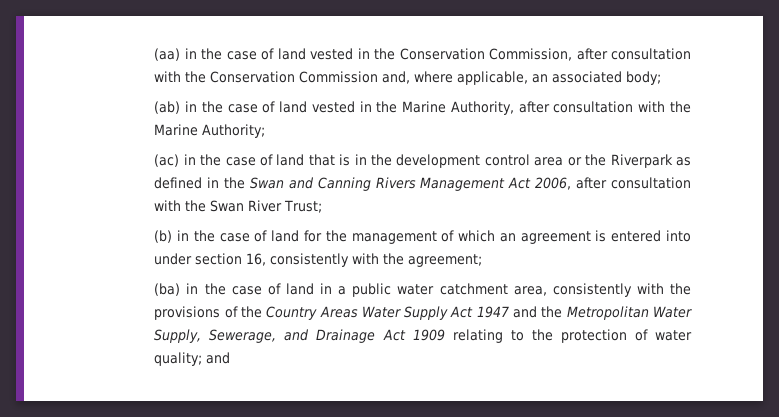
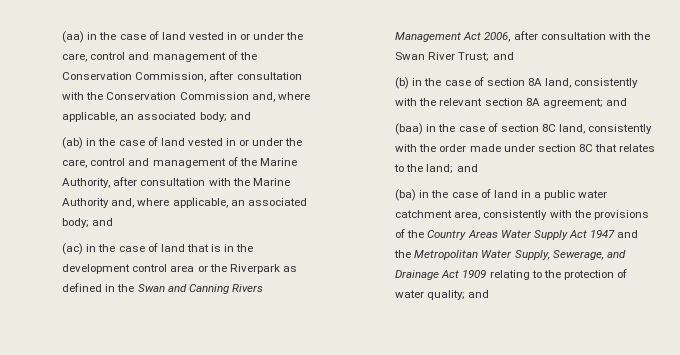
(370, 53) none -> [240,32,304,40] [62,51,238,62] or under the care, control and management of
(662, 78) none -> [229,112,251,120] and
(372, 106) none -> [239,138,303,146] [62,157,238,168] or under the care, control and management of
[202,124,266,138] Authority; -> [62,198,307,208] [62,218,114,228] Authority and, where applicable, an associated body; and
(323, 206) none -> [492,52,514,60] and
[271,230,691,244] [154,253,483,267] land for the management of which an agreement is entered into under section 16, consistently with the agreement; -> [486,78,639,88] [395,98,627,108] [395,123,653,135] [395,144,656,152] [394,164,478,174] section 8A land, consistently with the relevant section 8A agreement; and // (baa) in the case of section 8C land, consistently with the order made under section 8C that relates to the land; and

